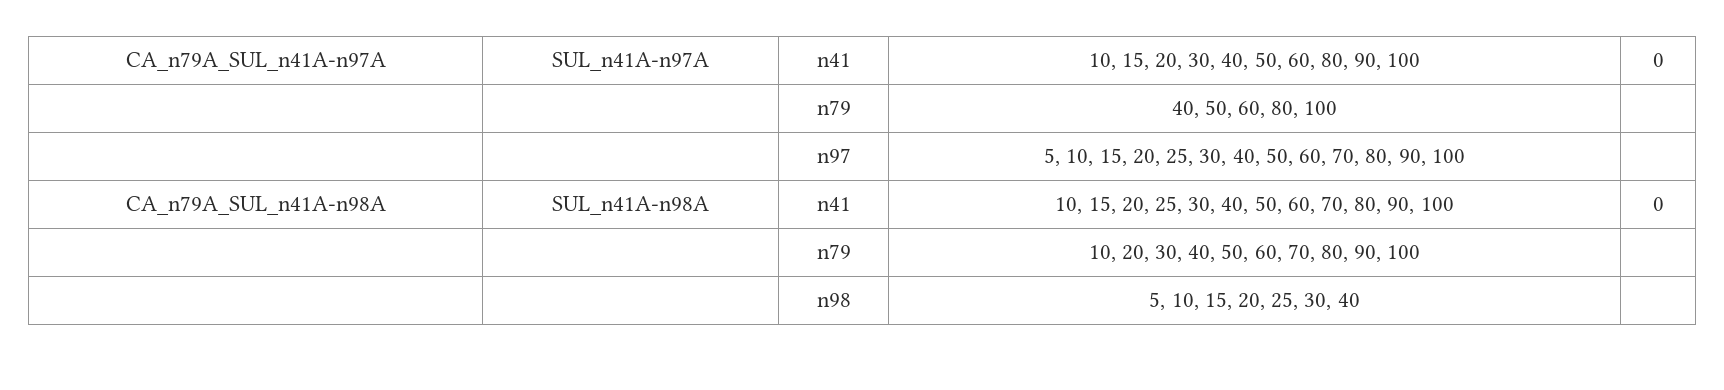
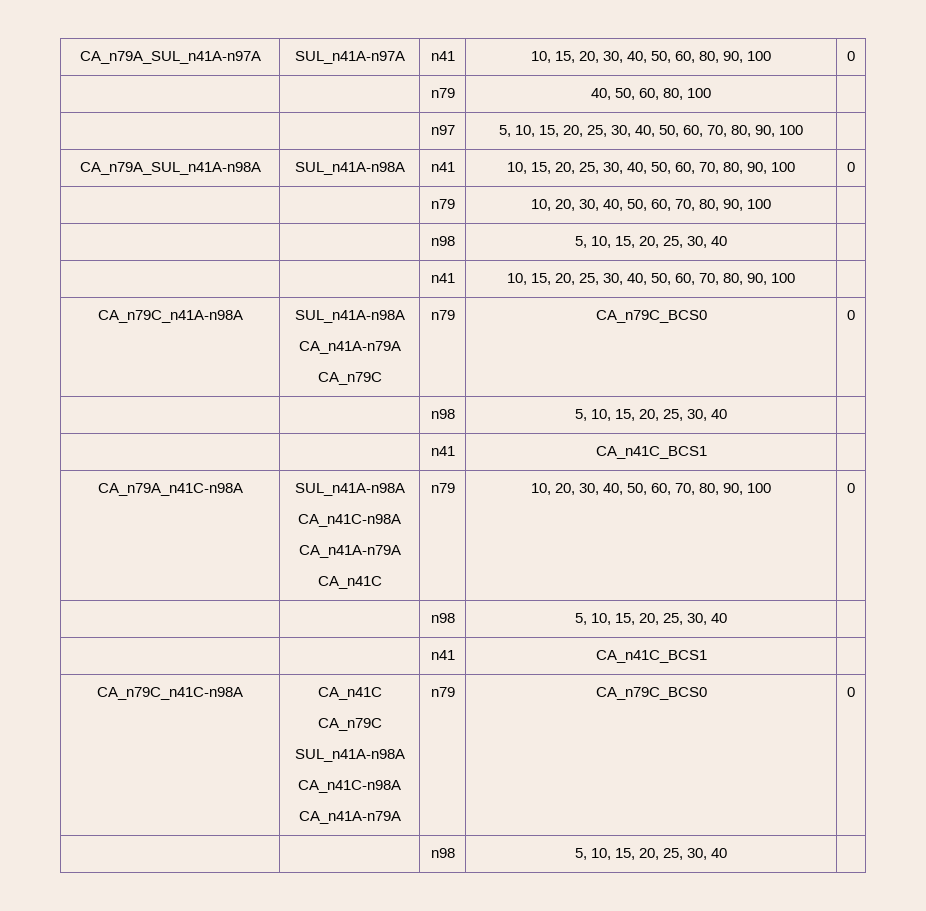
(1360, 300) none -> [430,273,455,283] [506,273,796,285] [97,310,243,323] [294,310,405,323] [298,341,401,354] [317,372,382,385] [430,310,455,320] [595,310,707,323] [847,310,855,320] [430,409,455,419] [574,409,728,421] [430,446,455,456] [595,446,707,459] [97,483,243,496] [294,483,405,496] [298,514,401,527] [298,545,401,558] [317,576,382,589] [430,483,455,493] [530,483,772,495] [847,483,855,493] [430,613,455,623] [574,613,728,625] [430,650,455,660] [595,650,707,663] [97,687,243,700] [317,687,382,700] [317,718,382,731] [294,749,405,762] [298,780,401,793] [298,811,401,824] [430,687,455,697] [595,687,707,700] [847,687,855,697] [430,848,455,858] [574,848,728,860] // | | n41 | 10, 15, 20, 25, 30, 40, 50, 60, 70, 80, 90, 100 | // CA_n79C_n41A-n98A | SUL_n41A-n98A // CA_n41A-n79A // CA_n79C | n79 | CA_n79C_BCS0 | 0 // | | n98 | 5, 10, 15, 20, 25, 30, 40 | // | | n41 | CA_n41C_BCS1 | // CA_n79A_n41C-n98A | SUL_n41A-n98A // CA_n41C-n98A // CA_n41A-n79A // CA_n41C | n79 | 10, 20, 30, 40, 50, 60, 70, 80, 90, 100 | 0 // | | n98 | 5, 10, 15, 20, 25, 30, 40 | // | | n41 | CA_n41C_BCS1 | // CA_n79C_n41C-n98A | CA_n41C // CA_n79C // SUL_n41A-n98A // CA_n41C-n98A // CA_n41A-n79A | n79 | CA_n79C_BCS0 | 0 // | | n98 | 5, 10, 15, 20, 25, 30, 40 |

